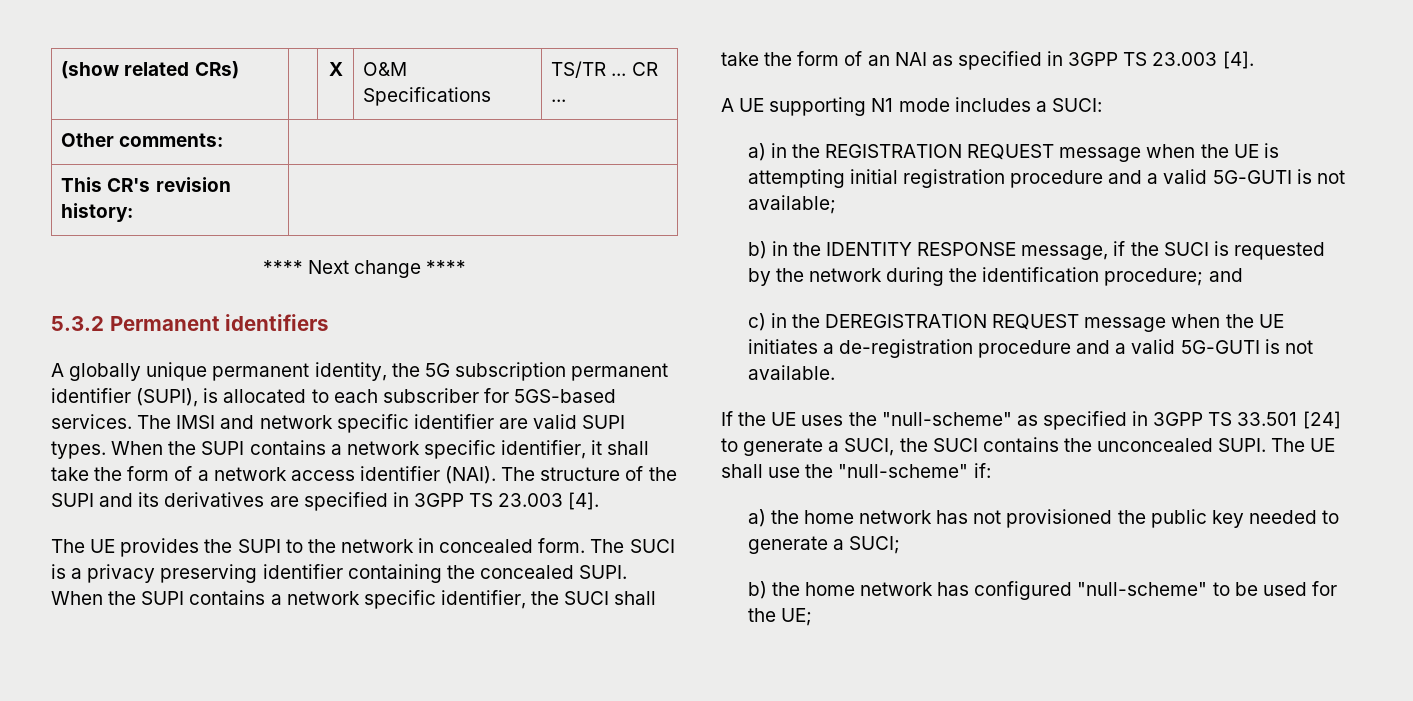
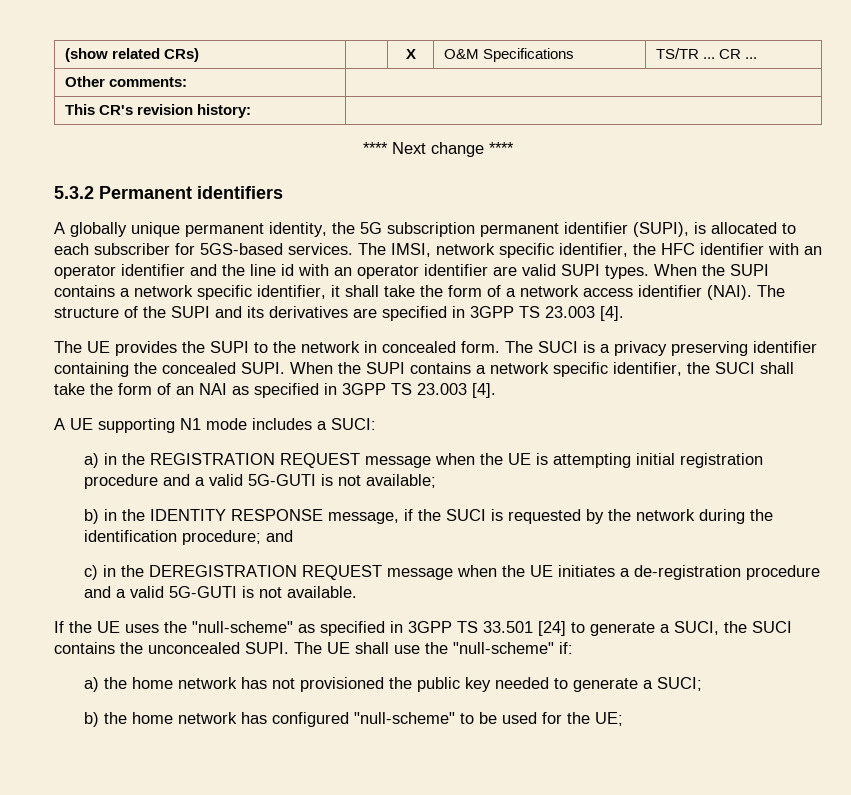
[176,414,409,433] IMSI and network specific -> [391,243,822,258] [54,264,419,279] IMSI, network specific identifier, the HFC identifier with an operator identifier and the line id with an operator

